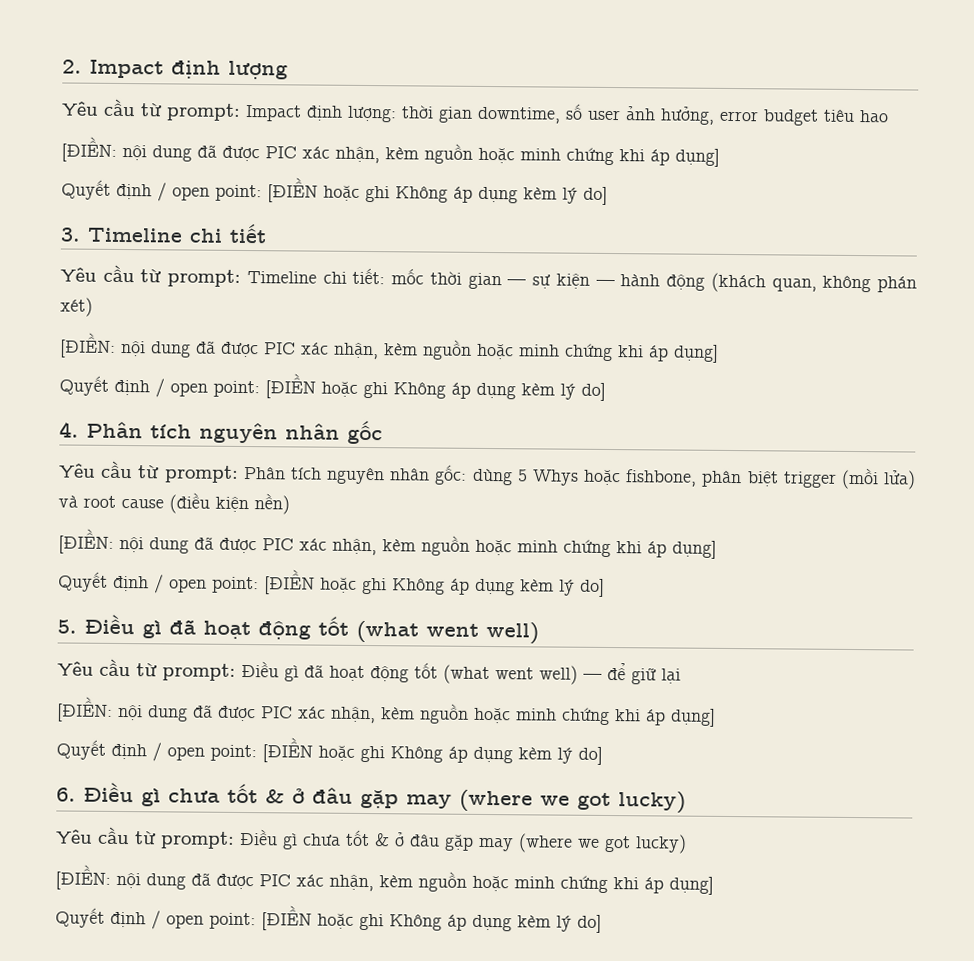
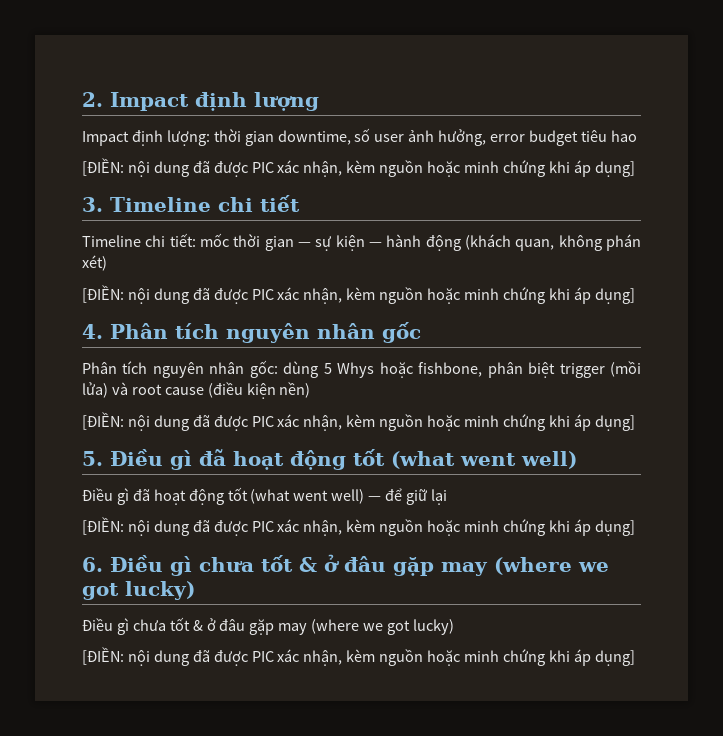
[61,98,241,121] Yêu cầu từ prompt: -> (319, 101) none
[61,177,608,205] // Quyết định / open point: [ĐIỀN hoặc ghi Không áp dụng kèm lý do] -> (635, 169) none
[60,264,242,287] Yêu cầu từ prompt: -> (300, 203) none
[59,373,606,401] // Quyết định / open point: [ĐIỀN hoặc ghi Không áp dụng kèm lý do] -> (635, 296) none
[59,460,239,483] Yêu cầu từ prompt: -> (421, 332) none
[58,569,605,597] // Quyết định / open point: [ĐIỀN hoặc ghi Không áp dụng kèm lý do] -> (635, 423) none
[57,658,236,681] Yêu cầu từ prompt: -> (577, 460) none
[56,737,603,765] // Quyết định / open point: [ĐIỀN hoặc ghi Không áp dụng kèm lý do] -> (635, 528) none
[56,826,235,849] Yêu cầu từ prompt: -> (195, 590) none
[55,905,602,933] // Quyết định / open point: [ĐIỀN hoặc ghi Không áp dụng kèm lý do] -> (635, 658) none

